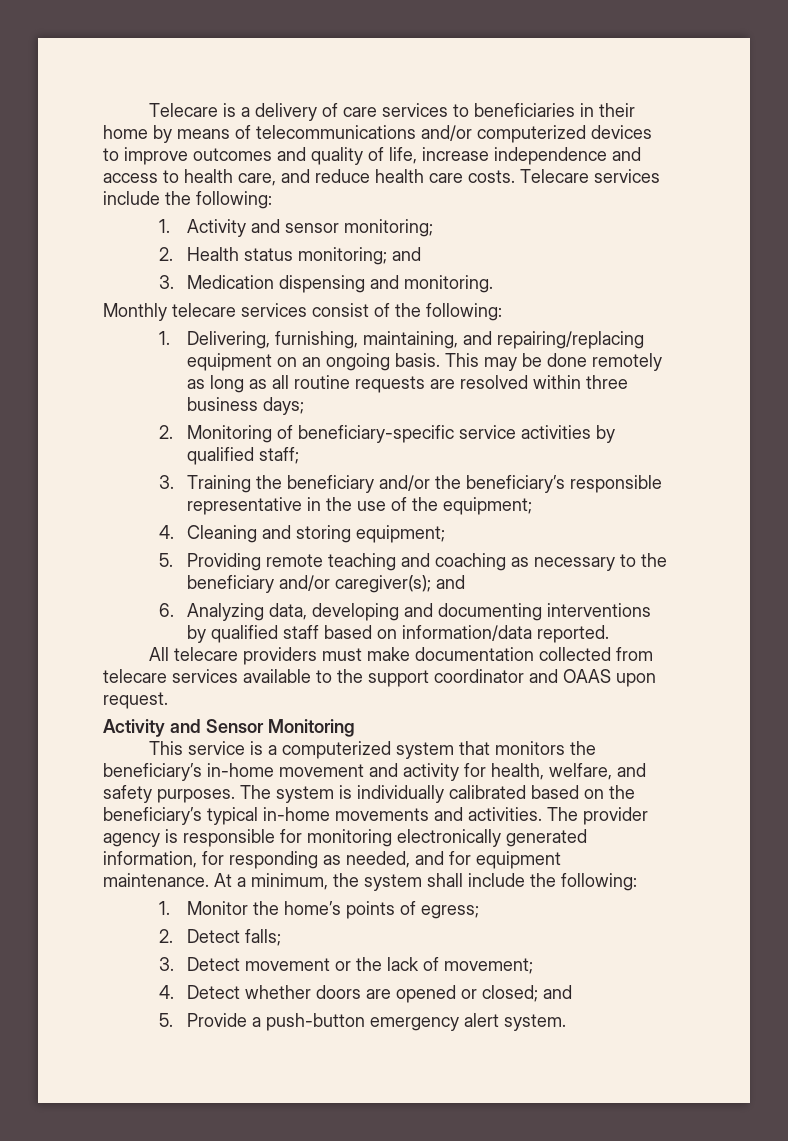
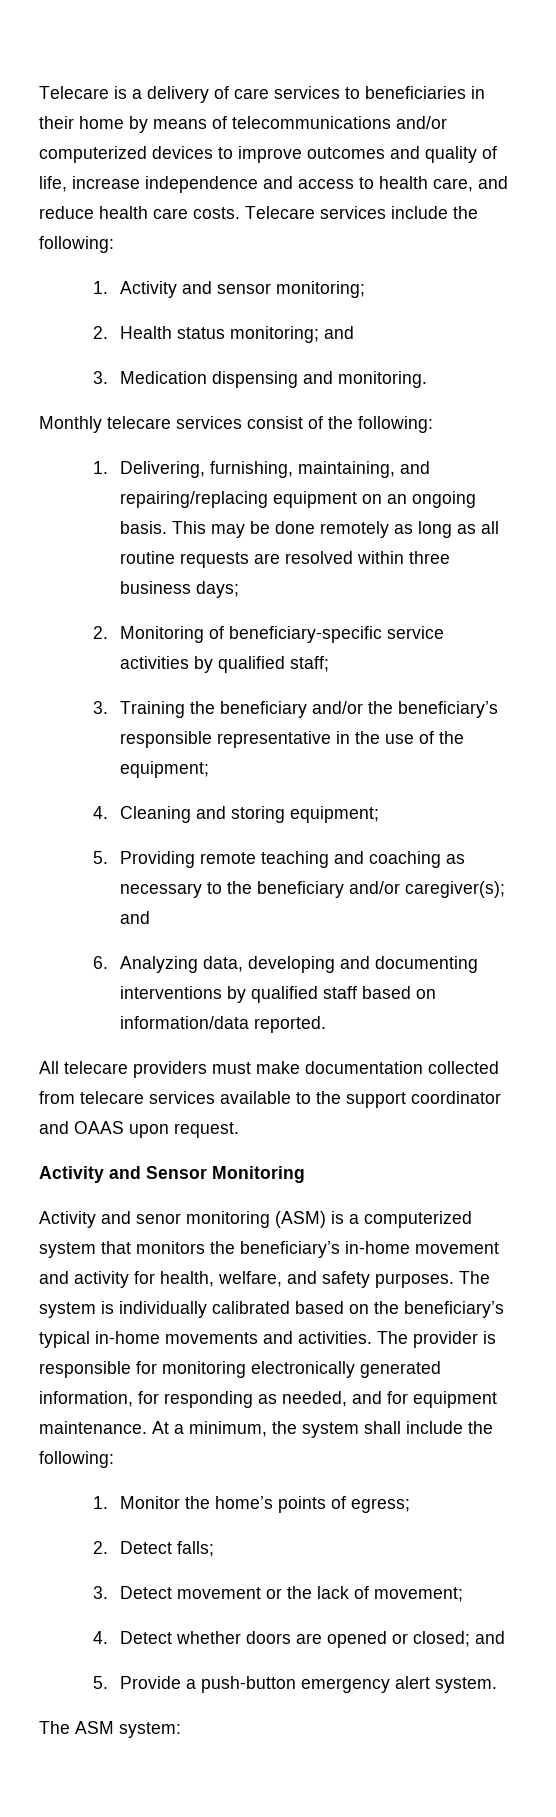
[149,741,246,755] This service -> [39,1211,326,1228] Activity and senor monitoring (ASM)
[103,833,160,847] agency -> (478, 1339) none
(566, 1022) none -> [39,1721,181,1738] // The ASM system:

